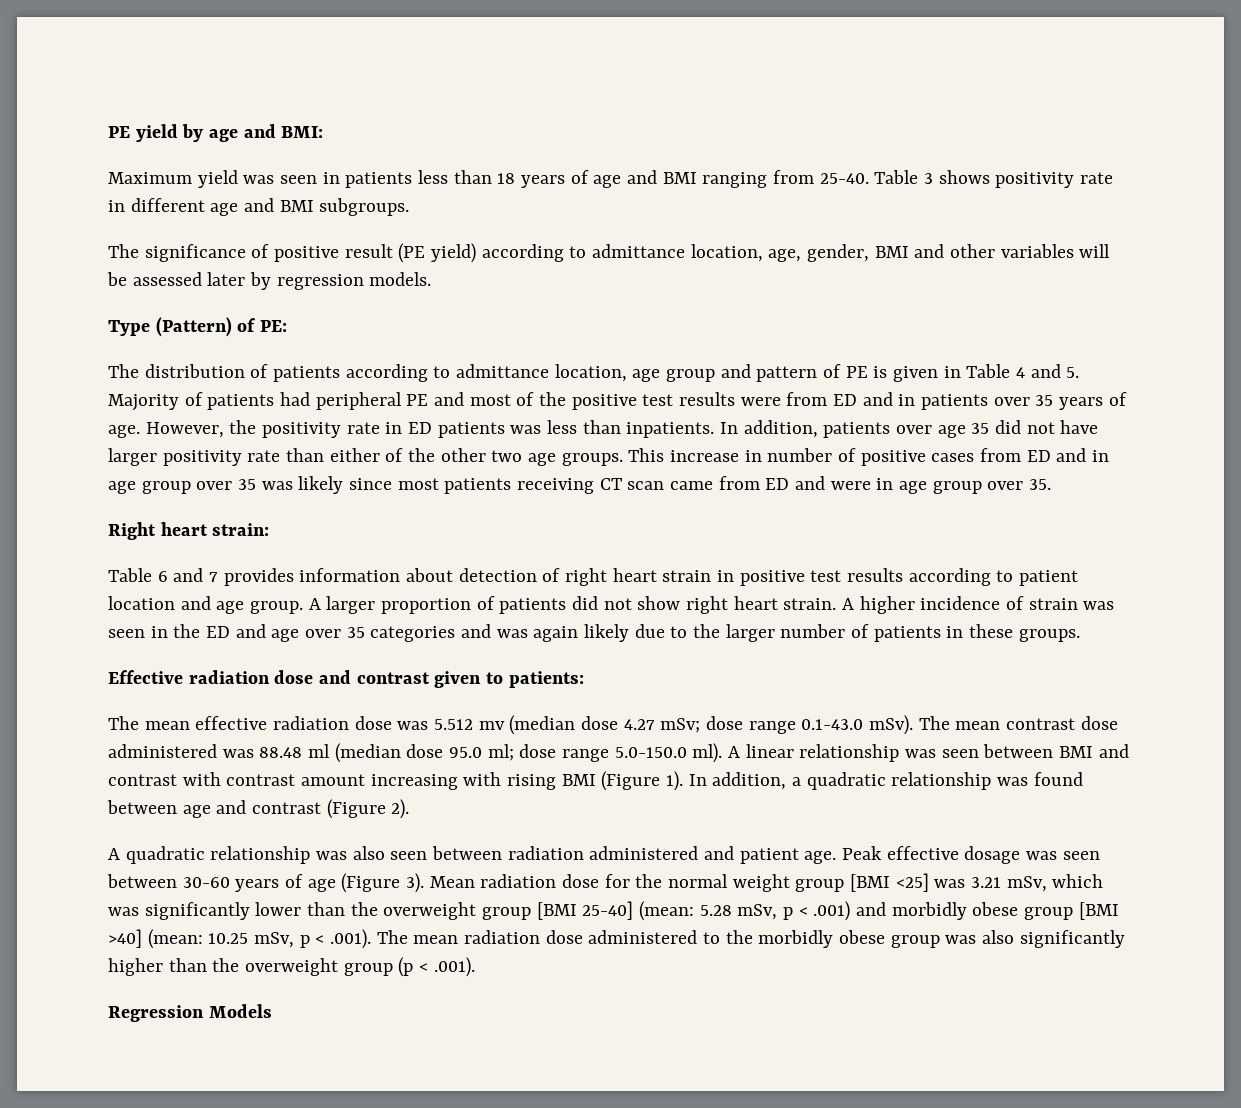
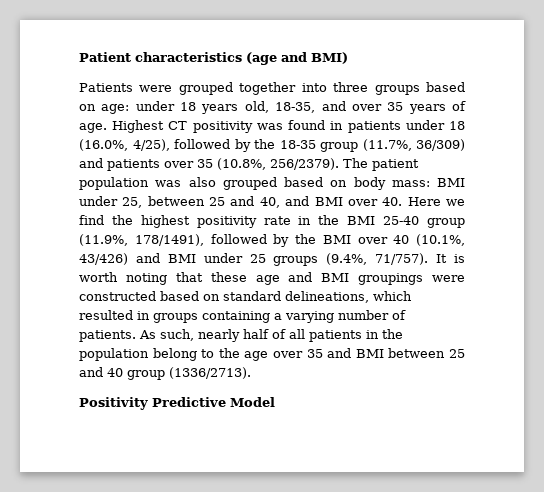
[108,124,324,142] [108,170,1114,188] [108,198,410,216] [108,243,1111,263] [107,272,432,290] [108,317,288,337] [108,364,1080,382] [108,392,989,411] PE yield by age and BMI: // Maximum yield was seen in patients less than 18 years of age and BMI ranging from 25-40. Table 3 shows positivity rate in different age and BMI subgroups. // The significance of positive result (PE yield) according to admittance location, age, gender, BMI and other variables will be assessed later by regression models. // Type (Pattern) of PE: // The distribution of patients according to admittance location, age group and pattern of PE is given in Table 4 and 5. Majority of patients had peripheral PE and most of the positive test results were from ED and in patients -> [79,52,348,65] [79,82,465,95] [79,101,346,114] Patient characteristics (age and BMI) // Patients were grouped together into three groups based on age: under 18 years old, 18-35, and
[145,420,1099,438] [108,448,1110,466] [108,476,1052,494] [108,522,270,540] [108,568,1079,586] [108,596,1115,614] [108,624,1080,642] [108,670,584,688] [108,715,1118,735] [108,743,1129,763] [108,771,1083,791] [107,799,410,819] [108,846,1100,864] [107,873,1104,893] [108,901,1119,921] [108,929,1125,949] [108,957,475,977] [108,1004,272,1022] However, the positivity rate in ED patients was less than inpatients. In addition, patients over age 35 did not have larger positivity rate than either of the other two age groups. This increase in number of positive cases from ED and in age group over 35 was likely since most patients receiving CT scan came from ED and were in age group over 35. // Right heart strain: // Table 6 and 7 provides information about detection of right heart strain in positive test results according to patient location and age group. A larger proportion of patients did not show right heart strain. A higher incidence of strain was seen in the ED and age over 35 categories and was again likely due to the larger number of patients in these groups. // Effective radiation dose and contrast given to patients: // The mean effective radiation dose was 5.512 mv (median dose 4.27 mSv; dose range 0.1-43.0 mSv). The mean contrast dose administered was 88.48 ml (median dose 95.0 ml; dose range 5.0-150.0 ml). A linear relationship was seen between BMI and contrast with contrast amount increasing with rising BMI (Figure 1). In addition, a quadratic relationship was found between age and contrast (Figure 2). // A quadratic relationship was also seen between radiation administered and patient age. Peak effective dosage was seen between 30-60 years of age (Figure 3). Mean radiation dose for the normal weight group [BMI <25] was 3.21 mSv, which was significantly lower than the overweight group [BMI 25-40] (mean: 5.28 mSv, p < .001) and morbidly obese group [BMI >40] (mean: 10.25 mSv, p < .001). The mean radiation dose administered to the morbidly obese group was also significantly higher than the overweight group (p < .001). // Regression Models -> [112,120,466,133] [79,139,465,152] [79,158,419,171] [79,177,465,190] [79,196,466,208] [79,215,466,228] [79,234,465,247] [79,253,466,266] [79,272,465,285] [79,291,412,303] [79,310,406,323] [79,329,403,342] [79,348,465,361] [79,367,251,380] [79,397,275,410] Highest CT positivity was found in patients under 18 (16.0%, 4/25), followed by the 18-35 group (11.7%, 36/309) and patients over 35 (10.8%, 256/2379). The patient population was also grouped based on body mass: BMI under 25, between 25 and 40, and BMI over 40. Here we find the highest positivity rate in the BMI 25-40 group (11.9%, 178/1491), followed by the BMI over 40 (10.1%, 43/426) and BMI under 25 groups (9.4%, 71/757). It is worth noting that these age and BMI groupings were constructed based on standard delineations, which resulted in groups containing a varying number of patients. As such, nearly half of all patients in the population belong to the age over 35 and BMI between 25 and 40 group (1336/2713). // Positivity Predictive Model

